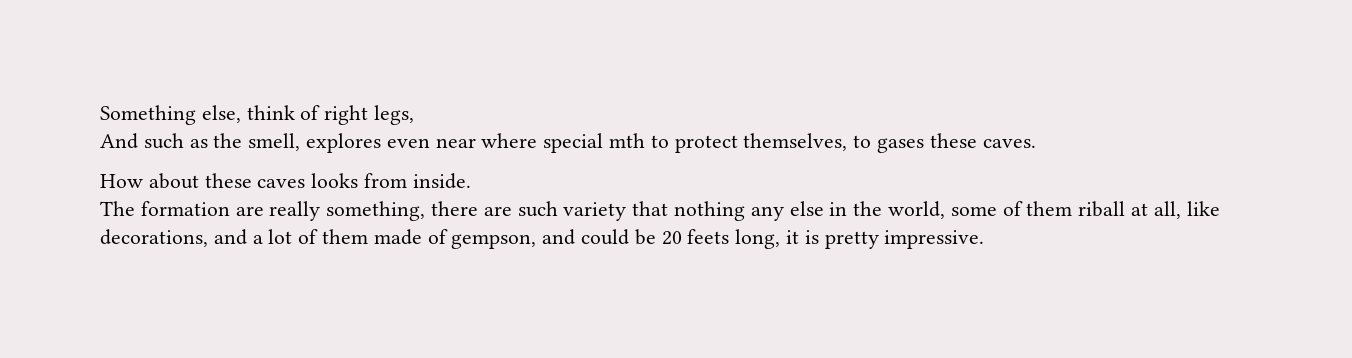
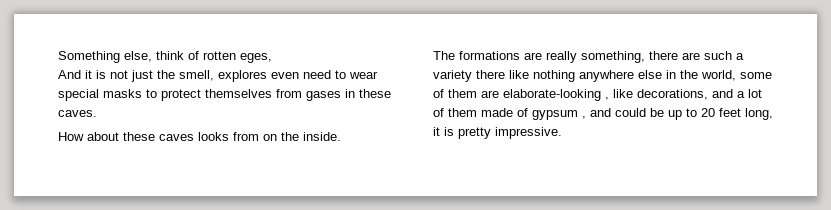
[324,105,415,125] right legs, -> [203,51,272,63] rotten eges,
[143,133,925,153] such as the smell, explores even near where special mth to protect themselves, to gases -> [85,70,378,82] [58,89,355,101] it is not just the smell, explores even need to wear special masks to protect themselves from gases in
(408, 180) none -> [263,132,299,141] on the
[140,201,230,216] formation -> [459,51,520,60] formations
[563,201,784,221] variety that nothing any -> [736,53,744,60] [433,70,634,82] a variety there like nothing anywhere
[1078,201,1181,219] riball at all, -> [481,89,609,101] are elaborate-looking ,
[451,234,537,249] gempson, -> [532,110,586,120] gypsum ,
[661,229,730,245] 20 feets -> [668,108,741,120] up to 20 feet

